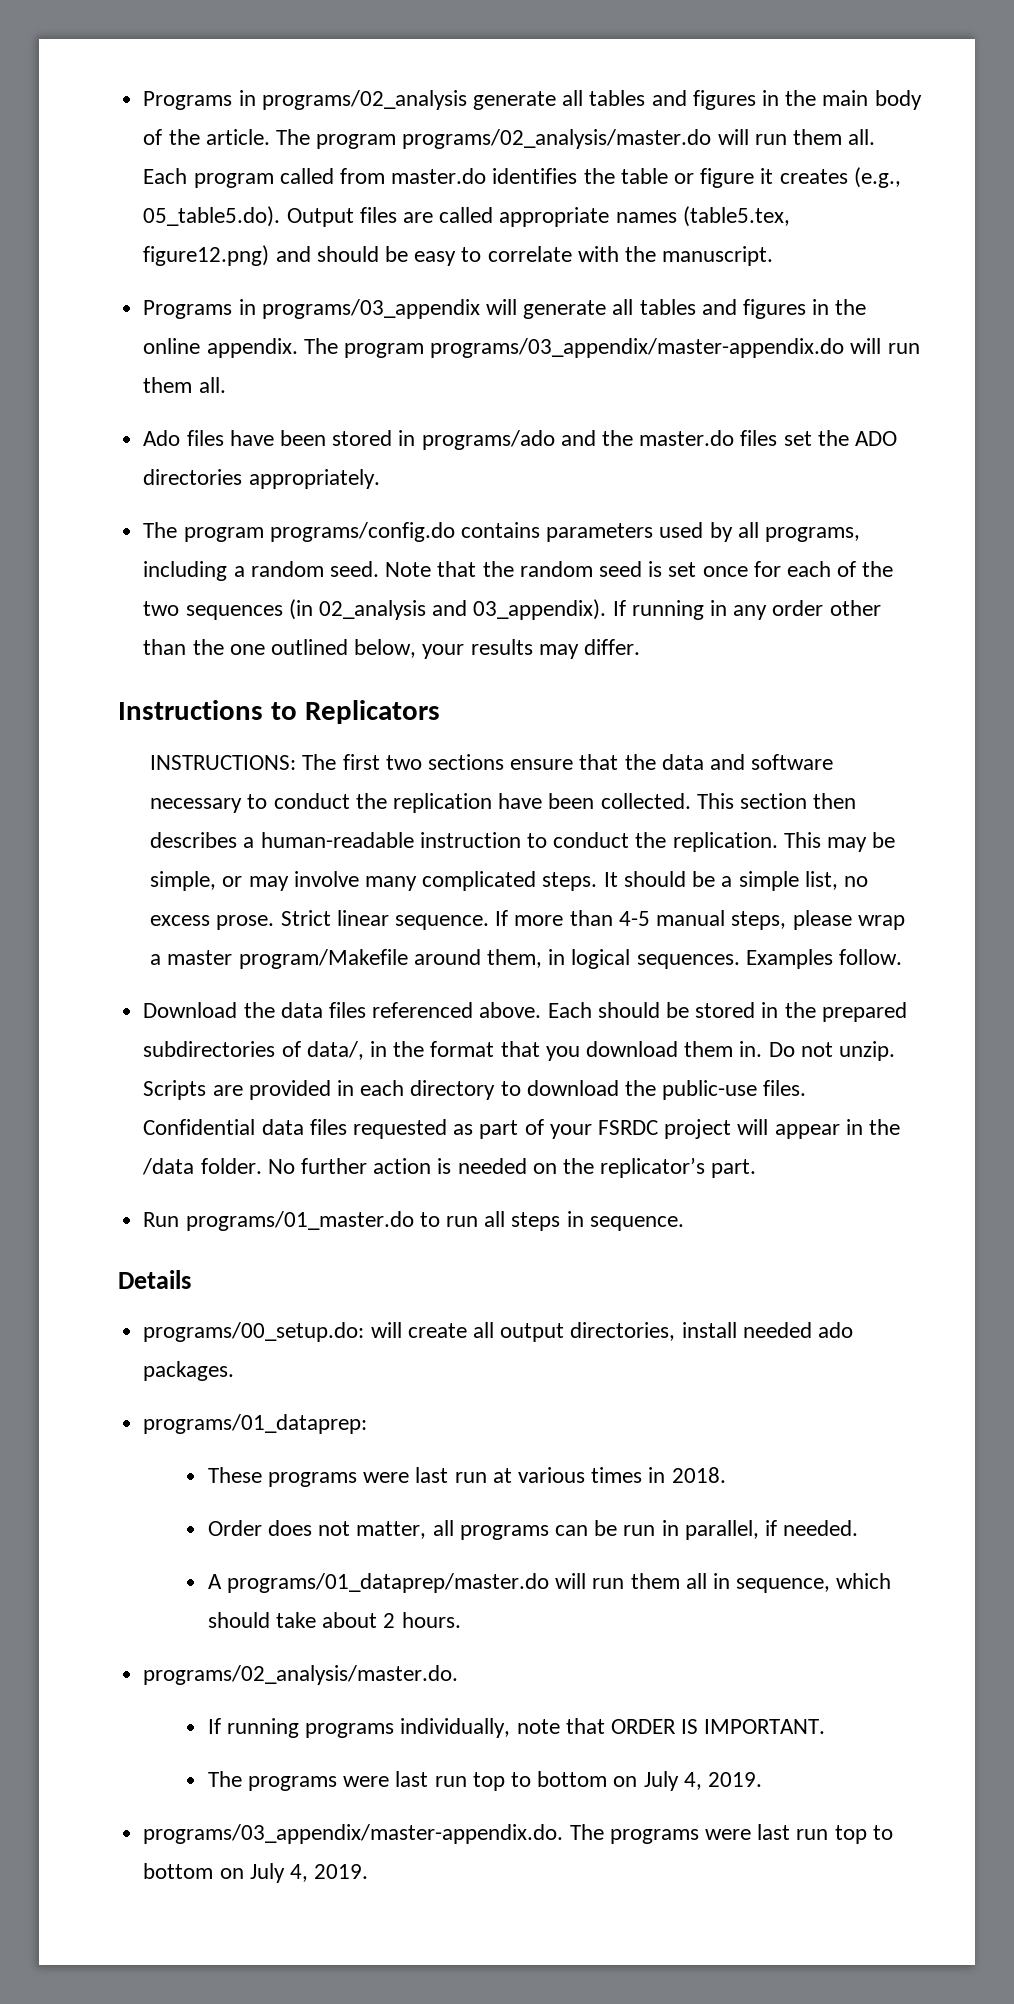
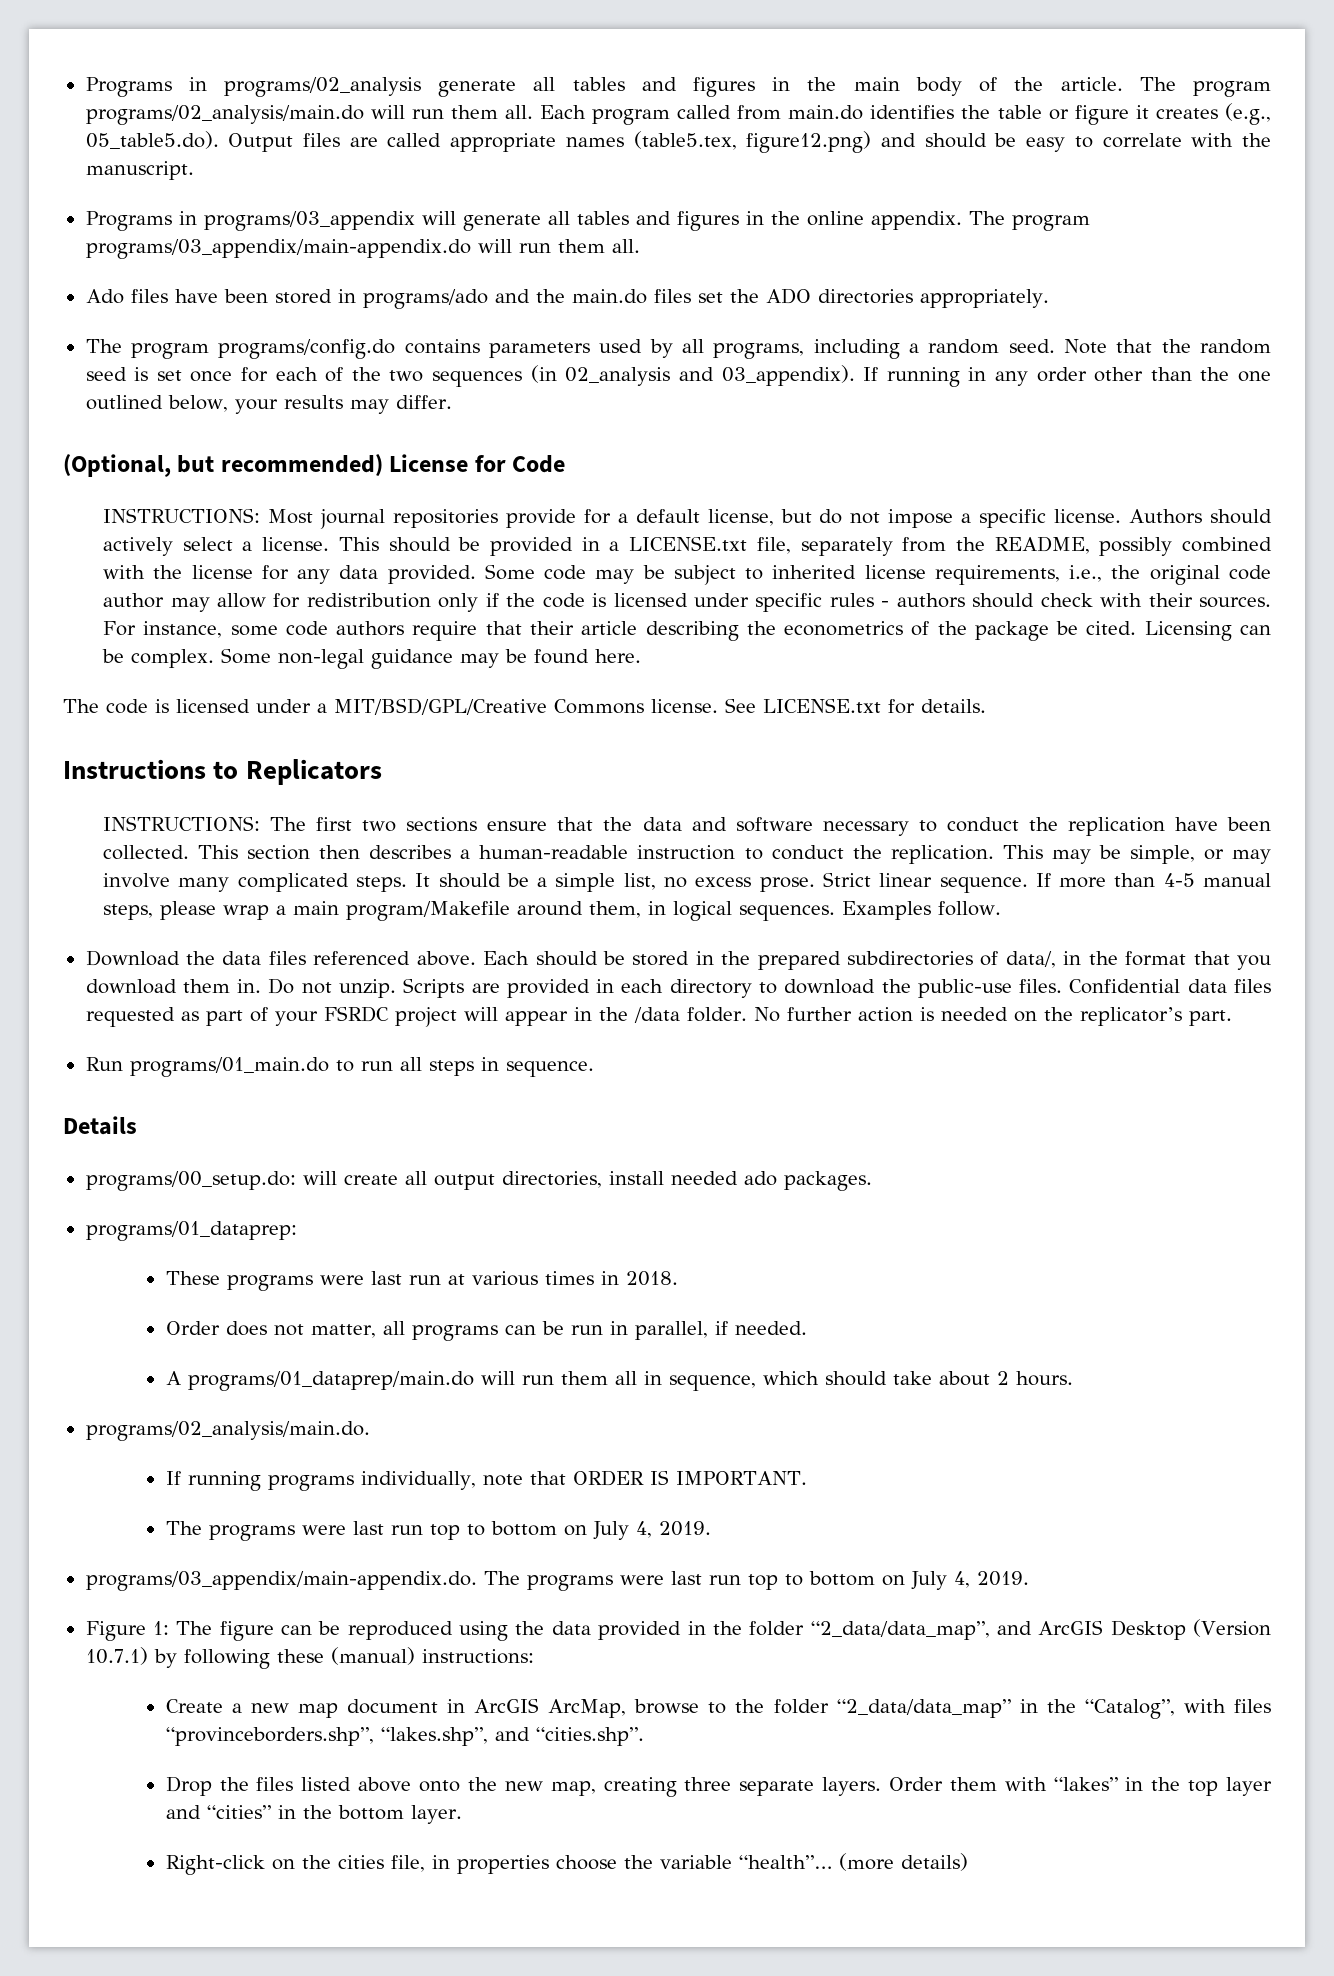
[402,129,712,149] programs/02_analysis/master.do -> [85,105,364,125] programs/02_analysis/main.do
[391,168,487,184] master.do -> [788,105,864,120] main.do
[430,338,845,358] programs/03_appendix/master-appendix.do -> [85,239,471,259] programs/03_appendix/main-appendix.do
[639,430,735,446] master.do -> [571,289,647,304] main.do
(640, 647) none -> [63,454,566,477] [103,508,1272,529] [103,536,1273,556] [103,564,1271,585] [103,593,1272,612] [103,621,1271,641] [102,648,642,669] [63,698,986,715] // (Optional, but recommended) License for Code // INSTRUCTIONS: Most journal repositories provide for a default license, but do not impose a specific license. Authors should actively select a license. This should be provided in a LICENSE.txt file, separately from the README, possibly combined with the license for any data provided. Some code may be subject to inherited license requirements, i.e., the original code author may allow for redistribution only if the code is licensed under specific rules - authors should check with their sources. For instance, some code authors require that their article describing the econometrics of the package be cited. Licensing can be complex. Some non-legal guidance may be found here. // The code is licensed under a MIT/BSD/GPL/Creative Commons license. See LICENSE.txt for details.
[167,950,233,965] master -> [293,901,340,915] main
[185,1211,414,1231] programs/01_master.do -> [129,1057,329,1077] programs/01_main.do
[226,1573,549,1593] programs/01_dataprep/master.do -> [187,1371,474,1391] programs/01_dataprep/main.do
[143,1665,459,1685] programs/02_analysis/master.do. -> [85,1421,370,1441] programs/02_analysis/main.do.
[143,1824,564,1844] programs/03_appendix/master-appendix.do. -> [85,1571,477,1591] programs/03_appendix/main-appendix.do.
(369, 1871) none -> [85,1619,1272,1641] [85,1647,534,1669] [165,1698,1272,1719] [165,1727,644,1746] [165,1776,1272,1797] [165,1805,462,1824] [165,1853,968,1875] // Figure 1: The figure can be reproduced using the data provided in the folder “2_data/data_map”, and ArcGIS Desktop (Version 10.7.1) by following these (manual) instructions: // Create a new map document in ArcGIS ArcMap, browse to the folder “2_data/data_map” in the “Catalog”, with files “provinceborders.shp”, “lakes.shp”, and “cities.shp”. // Drop the files listed above onto the new map, creating three separate layers. Order them with “lakes” in the top layer and “cities” in the bottom layer. // Right-click on the cities file, in properties choose the variable “health”… (more details)

